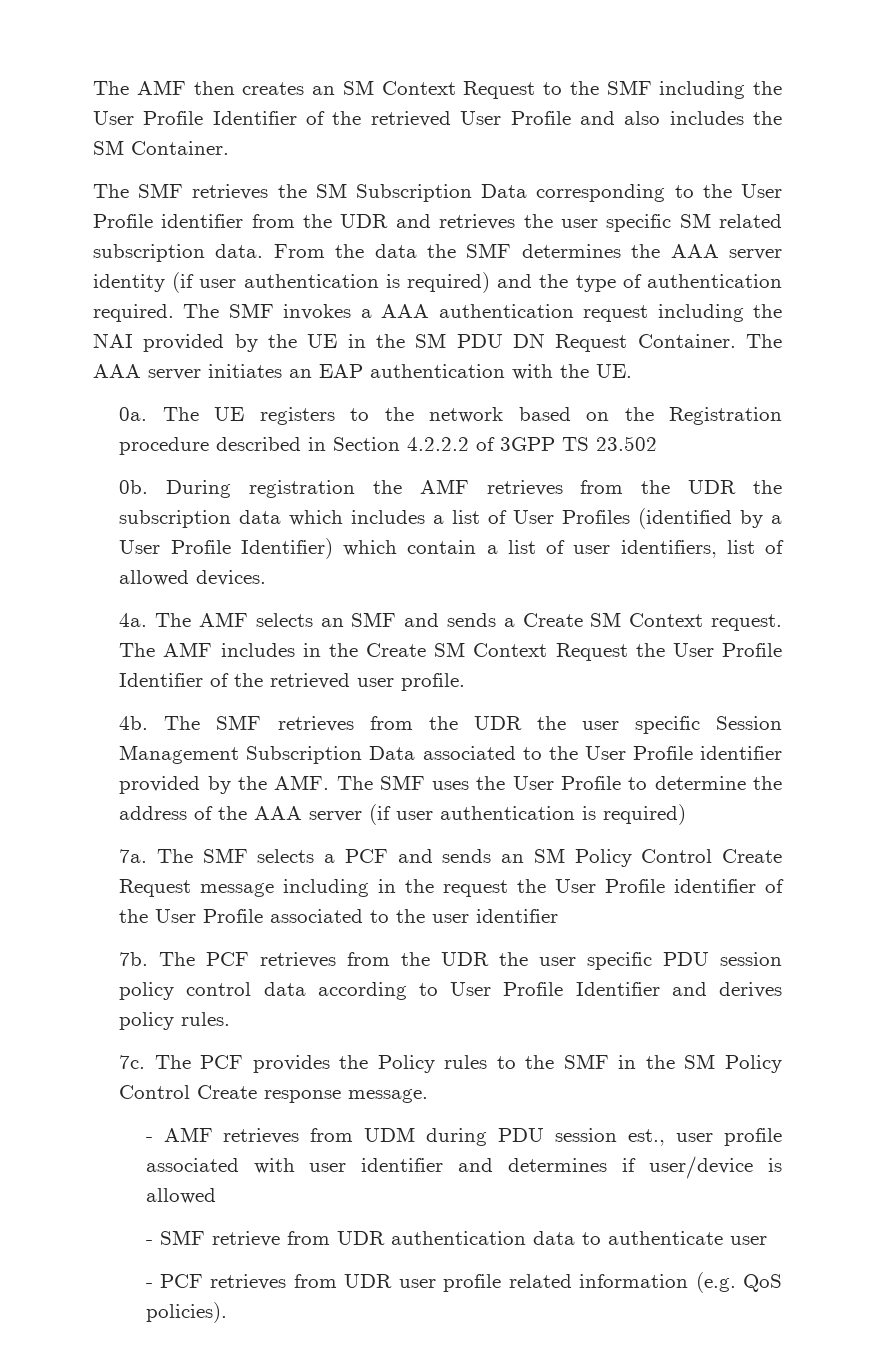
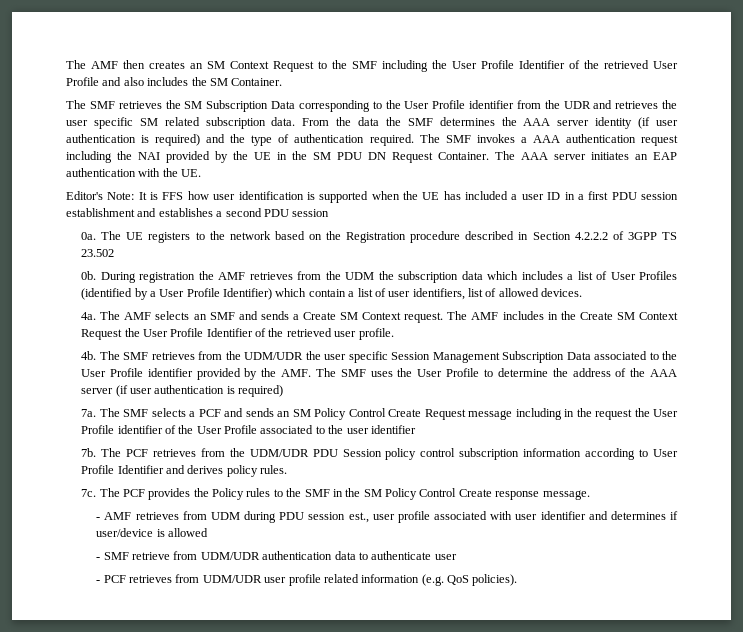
(632, 371) none -> [66,191,679,203] [66,208,330,217] // Editor's Note: It is FFS how user identification is supported when the UE has included a user ID in a first PDU session establishment and establishes a second PDU session
[688,480,737,494] UDR -> [345,272,375,280] UDM
[473,716,522,730] UDR -> [244,352,304,360] UDM/UDR
[441,952,782,970] [119,982,306,1000] UDR the user specific PDU session policy control data -> [249,448,582,460] UDM/UDR PDU Session policy control subscription information
[336,1231,385,1245] UDR -> [200,552,260,560] UDM/UDR
[344,1274,393,1288] UDR -> [202,575,262,583] UDM/UDR

